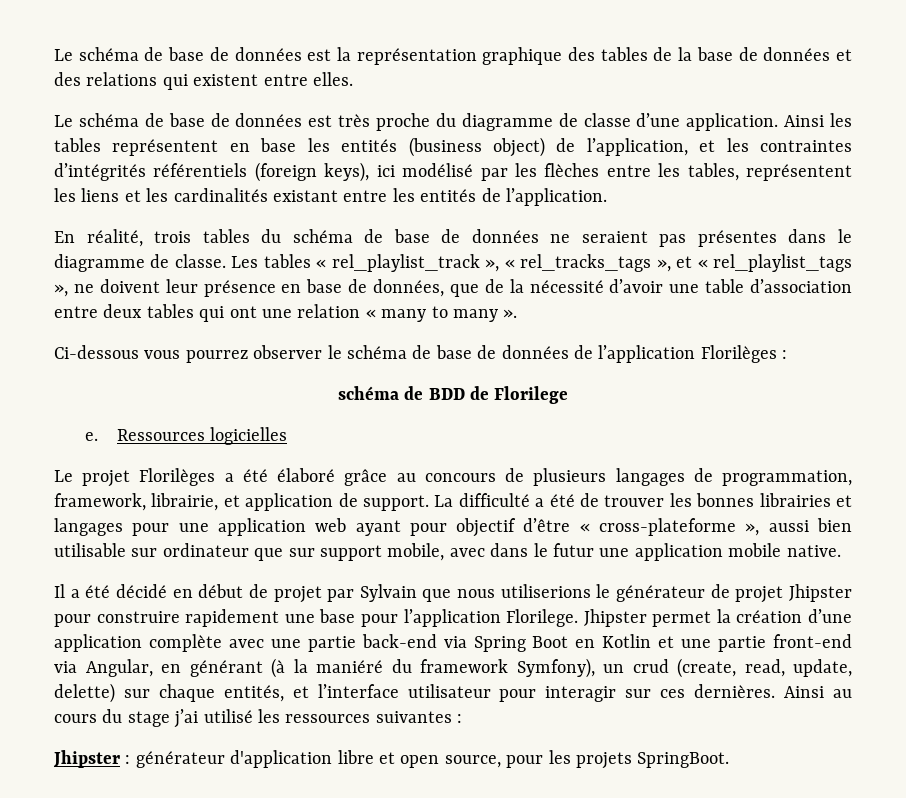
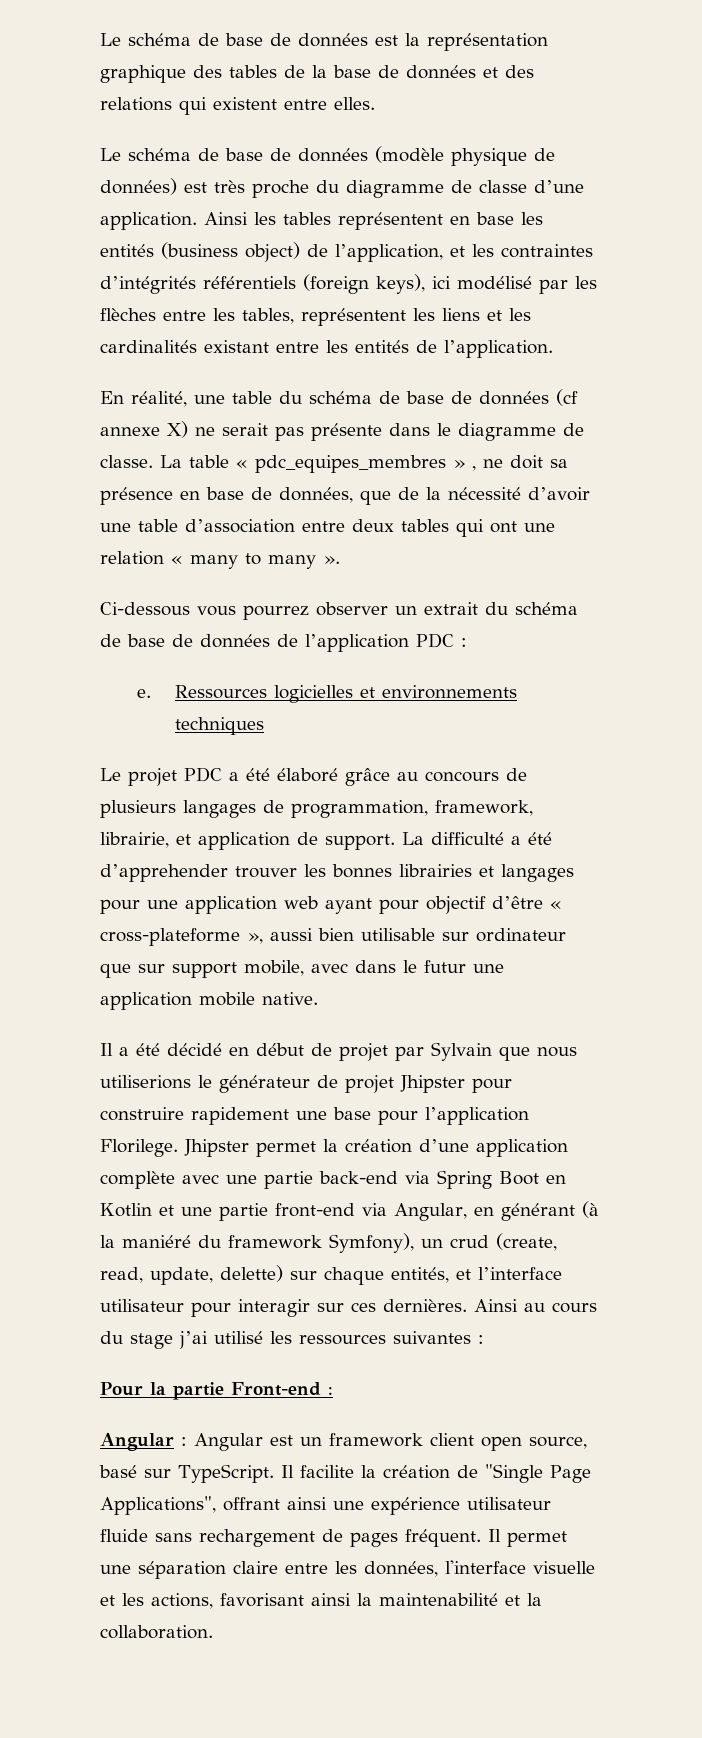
(303, 120) none -> [375,146,555,166] [100,178,177,195] (modèle physique de données)
[154,229,777,247] trois tables du schéma de base de données ne seraient pas présentes -> [194,389,578,406] [100,421,382,441] une table du schéma de base de données (cf annexe X) ne serait pas présente
[231,254,852,272] [54,279,198,297] Les tables « rel_playlist_track », « rel_tracks_tags », et « rel_playlist_tags », ne doivent leur -> [160,455,568,473] La table « pdc_equipes_membres » , ne doit sa
[327,345,342,359] le -> [395,602,508,615] un extrait du
[700,345,788,363] [337,386,569,404] Florilèges : // schéma de BDD de Florilege -> [416,633,467,648] PDC :
(288, 436) none -> [359,685,517,699] [174,717,264,735] et environnements techniques
[139,468,216,486] Florilèges -> [184,767,222,782] PDC
[579,493,599,507] de -> [100,864,228,882] d’apprehender
[53,750,730,769] Jhipster : générateur d'application libre et open source, pour les projets SpringBoot. -> [100,1382,333,1400] [100,1433,587,1451] [99,1464,591,1483] [100,1496,551,1515] [100,1529,567,1547] [100,1560,595,1579] [100,1593,542,1609] [100,1625,213,1639] Pour la partie Front-end : // Angular : Angular est un framework client open source, basé sur TypeScript. Il facilite la création de "Single Page Applications", offrant ainsi une expérience utilisateur fluide sans rechargement de pages fréquent. Il permet une séparation claire entre les données, l'interface visuelle et les actions, favorisant ainsi la maintenabilité et la collaboration.

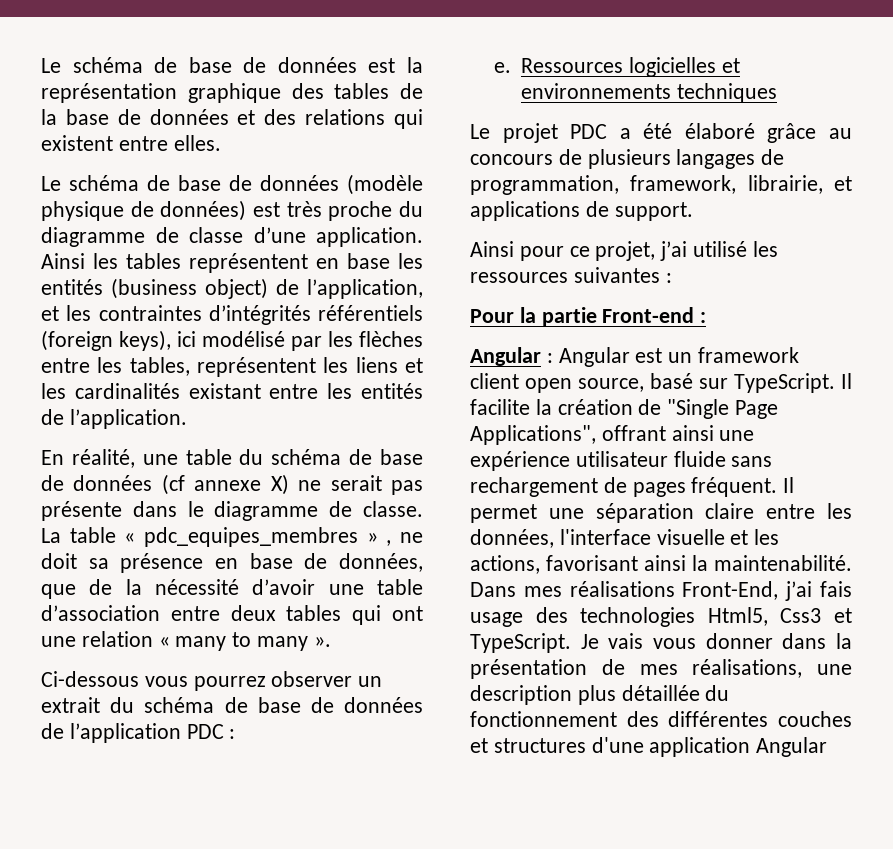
[198,832,290,850] application -> [470,201,580,221] applications
[402,832,552,845] [100,864,574,882] [100,896,562,914] [100,928,566,946] [100,960,504,978] [100,992,318,1010] [100,1042,577,1061] [100,1075,512,1093] [100,1107,529,1125] [100,1139,568,1157] [100,1170,566,1189] [100,1201,599,1221] [100,1233,557,1253] [100,1265,562,1285] [100,1299,597,1317] [100,1331,173,1349] La difficulté a été d’apprehender trouver les bonnes librairies et langages pour une application web ayant pour objectif d’être « cross-plateforme », aussi bien utilisable sur ordinateur que sur support mobile, avec dans le futur une application mobile native. // Il a été décidé en début de projet par Sylvain que nous utiliserions le générateur de projet Jhipster pour construire rapidement une base pour l’application Florilege. Jhipster permet la création d’une application complète avec une partie back-end via Spring Boot en Kotlin et une partie front-end via Angular, en générant (à la maniéré du framework Symfony), un crud (create, read, update, delette) sur chaque entités, et l’interface utilisateur pour interagir sur ces dernières. Ainsi au cours du stage -> [470,241,656,261] // Ainsi pour ce projet,
[379,1593,542,1606] [100,1625,213,1639] maintenabilité et la collaboration. -> [714,555,852,571] [470,581,852,601] [470,607,852,627] [470,633,852,653] [470,659,852,679] [470,685,730,705] [470,711,852,727] [470,737,828,757] maintenabilité. Dans mes réalisations Front-End, j’ai fais usage des technologies Html5, Css3 et TypeScript. Je vais vous donner dans la présentation de mes réalisations, une description plus détaillée du fonctionnement des différentes couches et structures d'une application Angular

